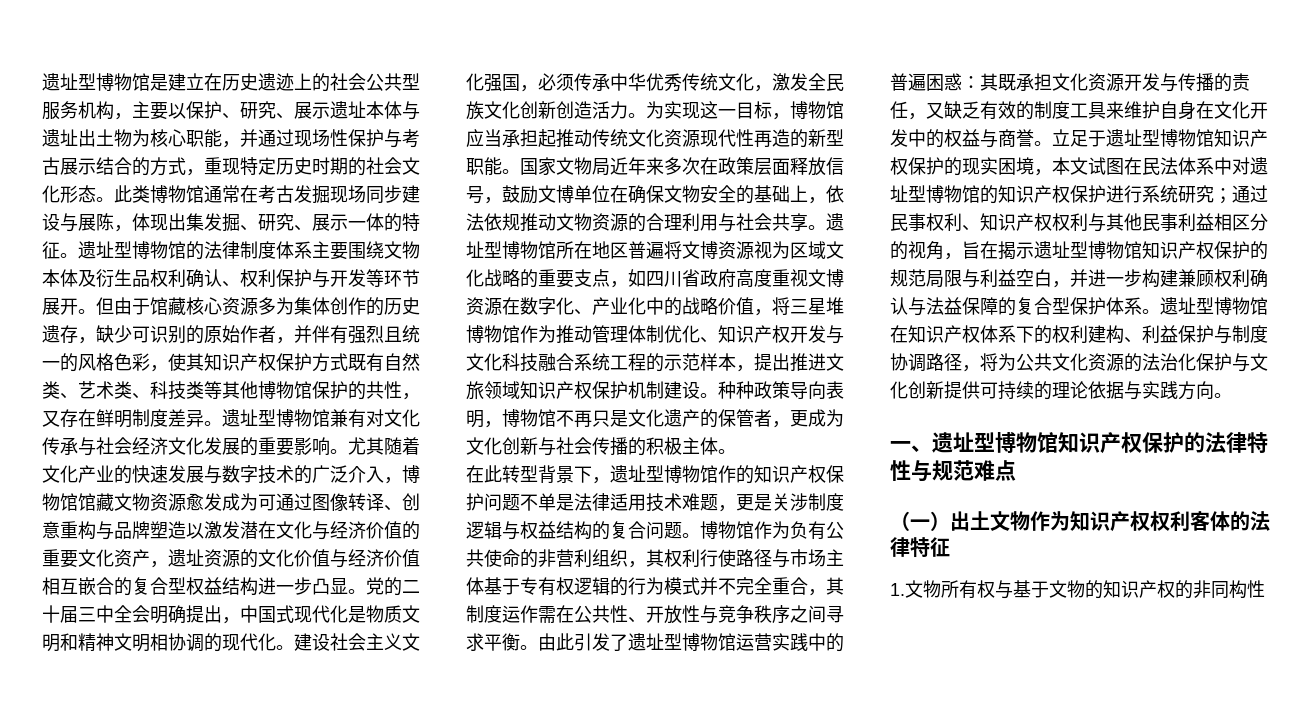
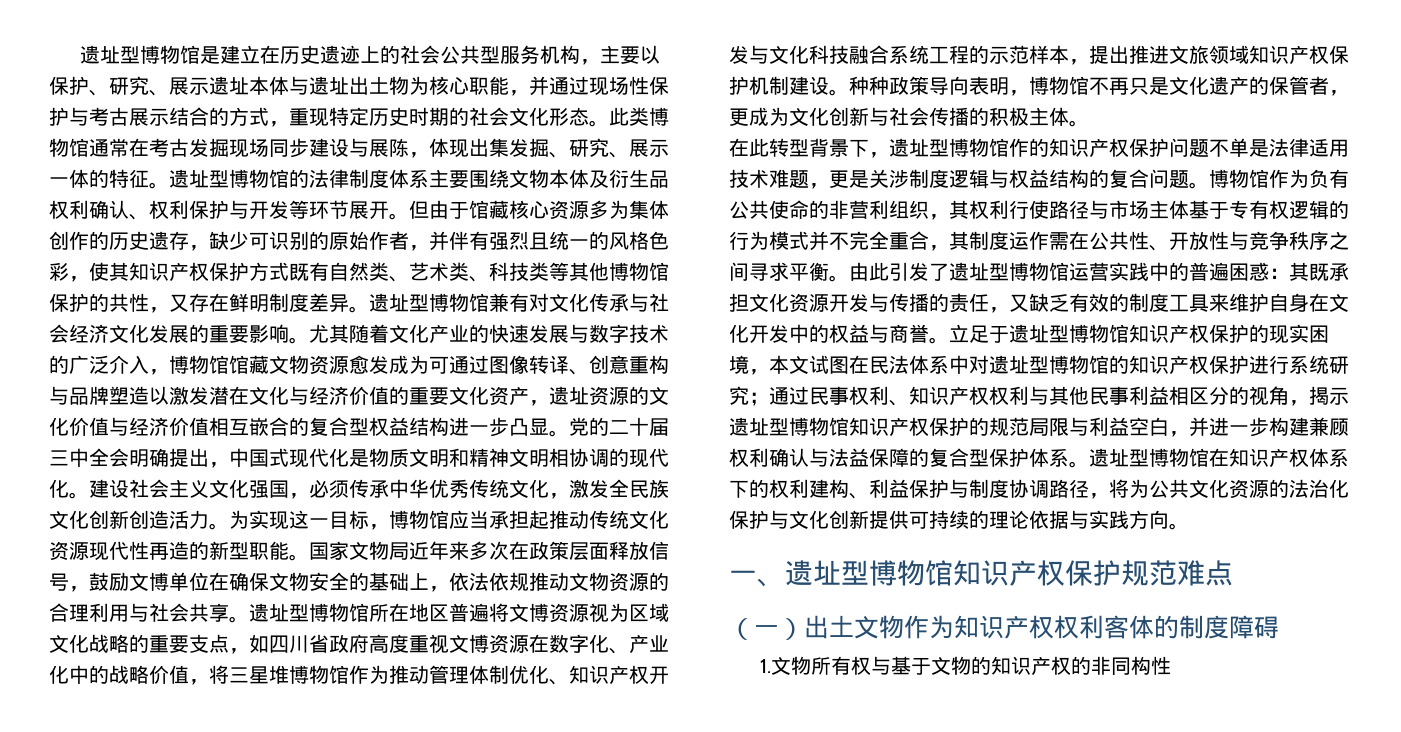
[962,241,998,259] 旨在 -> (1309, 403) none
[1184,432,1268,454] [890,460,932,482] 的法律特性与 -> (1121, 573) none
[1250,511,1270,531] [890,537,950,558] 法律特征 -> [1179,615,1279,639] 制度障碍

